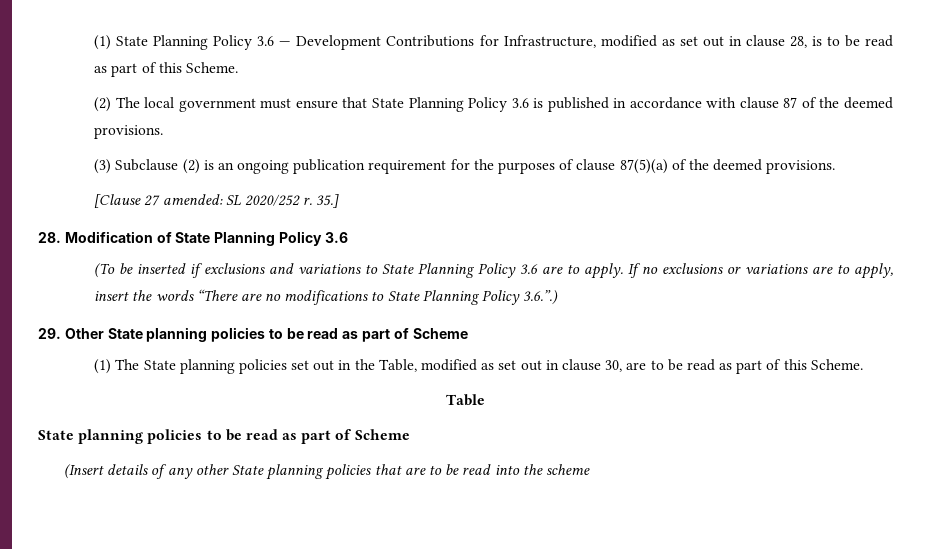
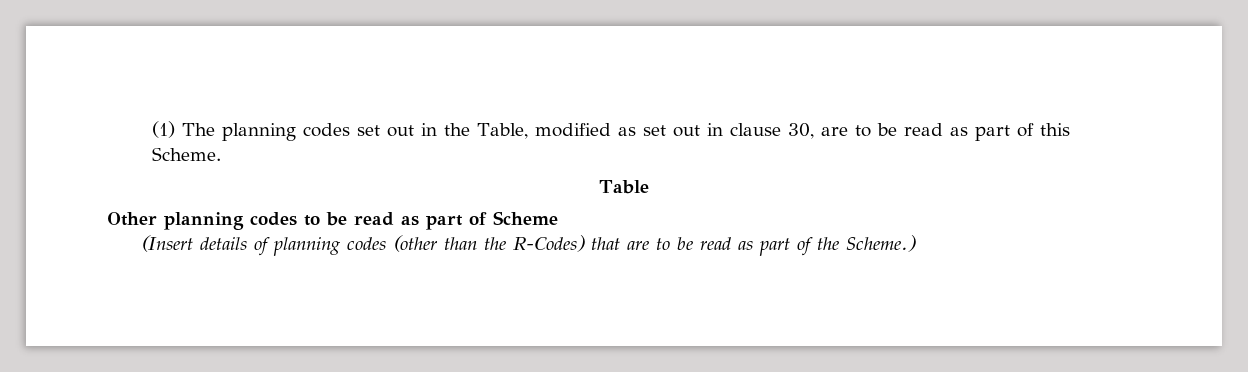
[94,35,894,50] [94,62,238,77] [94,97,894,112] [94,125,164,139] [94,159,836,174] [94,194,340,208] [38,231,348,246] [94,263,893,279] [94,289,559,305] [38,327,468,342] [94,359,287,374] (1) State Planning Policy 3.6 — Development Contributions for Infrastructure, modified as set out in clause 28, is to be read as part of this Scheme. // (2) The local government must ensure that State Planning Policy 3.6 is published in accordance with clause 87 of the deemed provisions. // (3) Subclause (2) is an ongoing publication requirement for the purposes of clause 87(5)(a) of the deemed provisions. // [Clause 27 amended: SL 2020/252 r. 35.] // 28. Modification of State Planning Policy 3.6 // (To be inserted if exclusions and variations to State Planning Policy 3.6 are to apply. If no exclusions or variations are to apply, insert the words “There are no modifications to State Planning Policy 3.6.”.) // 29. Other State planning policies to be read as part of Scheme // (1) The State planning policies -> [151,121,350,141] (1) The planning codes
[38,429,203,444] State planning policies -> [107,212,297,230] Other planning codes
[167,464,372,480] any other State planning policies -> [272,235,585,256] planning codes (other than the R-Codes)
[494,464,590,475] into the scheme -> [737,235,916,256] as part of the Scheme.)

